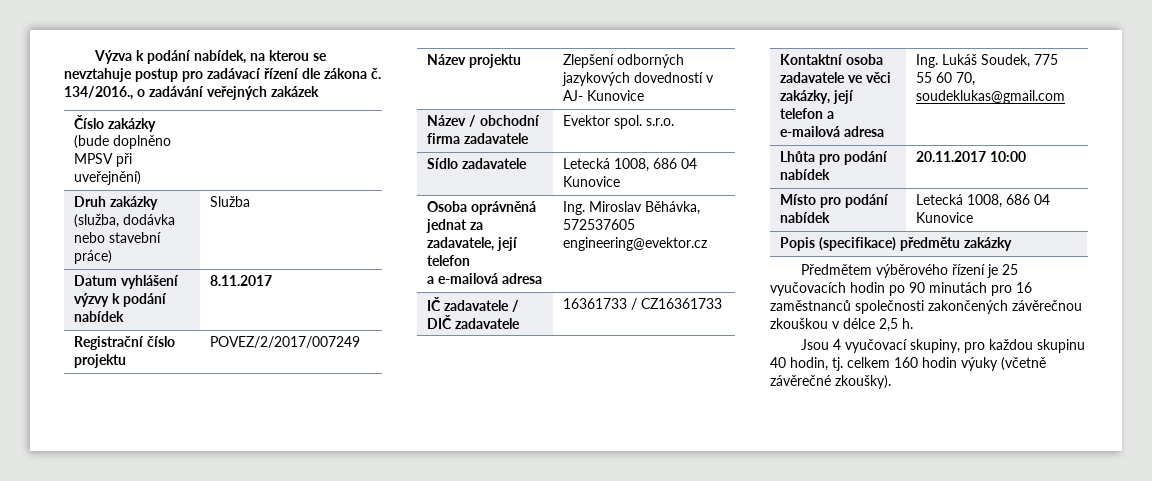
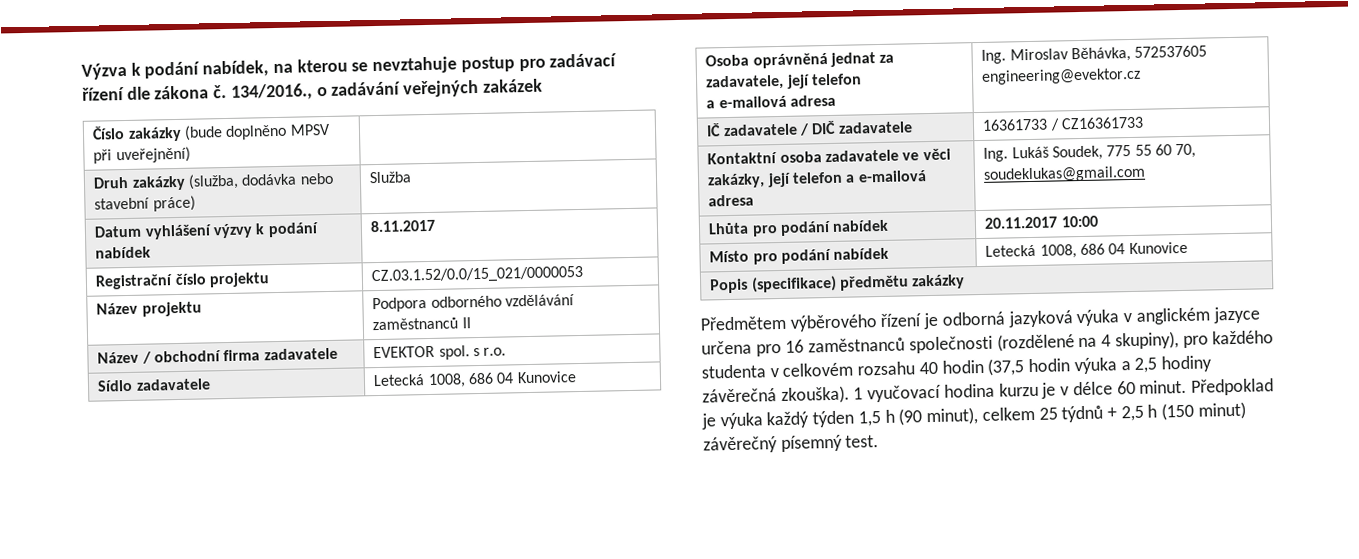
[210,336,361,348] POVEZ/2/2017/007249 -> [371,265,584,285] CZ.03.1.52/0.0/15_021/0000053
[563,54,685,68] [562,72,715,86] [563,90,645,101] Zlepšení odborných jazykových dovedností v AJ- Kunovice -> [372,294,576,313] [372,317,471,331] Podpora odborného vzdělávání zaměstnanců II
[563,115,675,129] Evektor spol. s.r.o. -> [373,345,507,360] EVEKTOR spol. s r.o.
[1001,264,1018,275] [770,282,1032,296] [770,300,1082,314] [770,318,913,332] [800,339,1085,353] [770,357,1046,371] [770,375,891,389] 25 vyučovacích hodin po 90 minutách pro 16 zaměstnanců společnosti zakončených závěrečnou zkouškou v délce 2,5 h. // Jsou 4 vyučovací skupiny, pro každou skupinu 40 hodin, tj. celkem 160 hodin výuky (včetně závěrečné zkoušky). -> [941,306,1260,328] [701,330,1275,357] [701,355,1212,379] [702,378,1274,405] [701,401,1246,430] [703,434,880,454] odborná jazyková výuka v anglickém jazyce určena pro 16 zaměstnanců společnosti (rozdělené na 4 skupiny), pro každého studenta v celkovém rozsahu 40 hodin (37,5 hodin výuka a 2,5 hodiny závěrečná zkouška). 1 vyučovací hodina kurzu je v délce 60 minut. Předpoklad je výuka každý týden 1,5 h (90 minut), celkem 25 týdnů + 2,5 h (150 minut) závěrečný písemný test.

